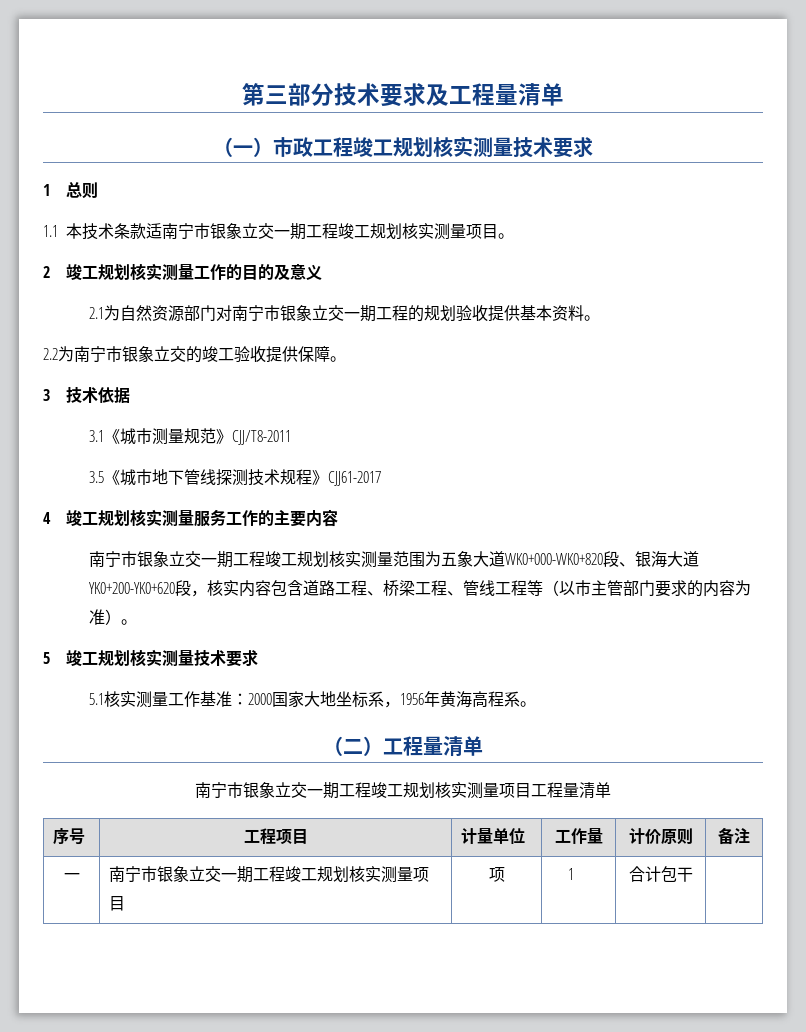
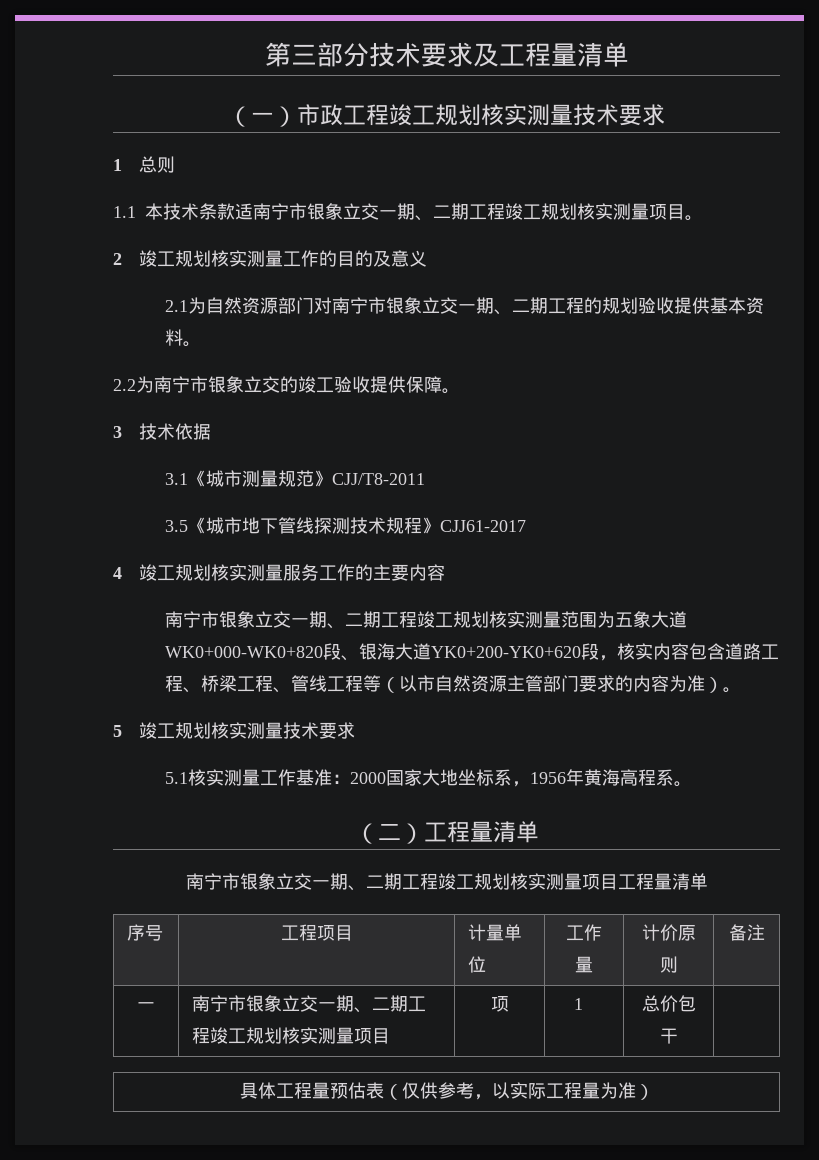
(307, 231) none -> [415,203,469,221] 、二期
(377, 313) none -> [493,297,548,315] 、二期
(234, 559) none -> [326,611,381,629] 、二期
(592, 588) none -> [434,675,507,692] 自然资源
(339, 790) none -> [347,873,402,891] 、二期
(254, 874) none -> [354,995,409,1013] 、二期
[628,866,661,882] 合计 -> [641,995,678,1012] 总价
(693, 874) none -> [239,1082,654,1100] // 具体工程量预估表（仅供参考，以实际工程量为准）

